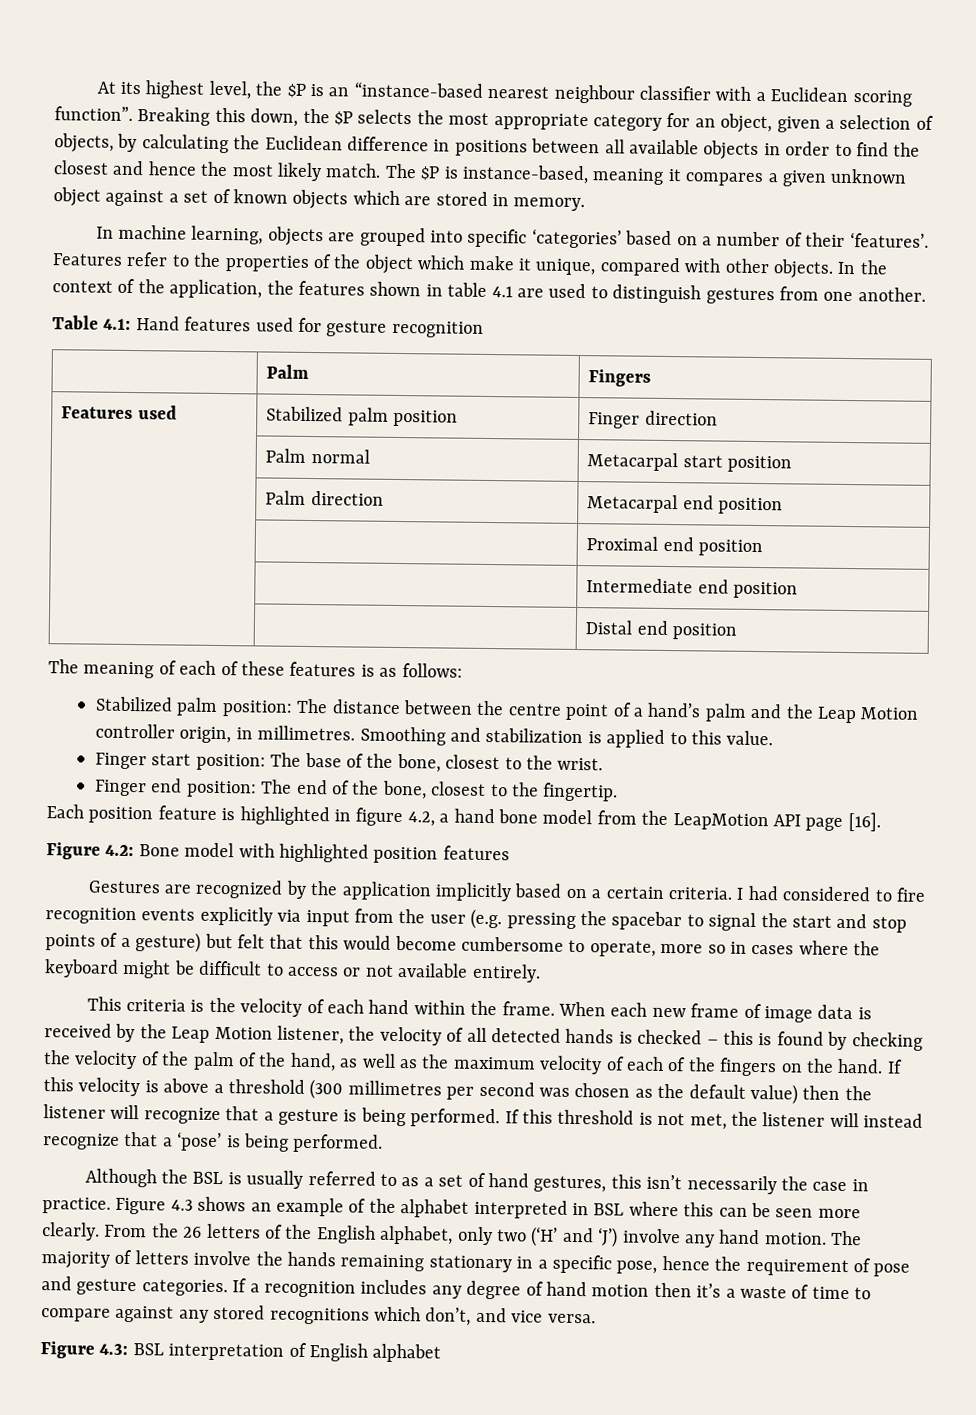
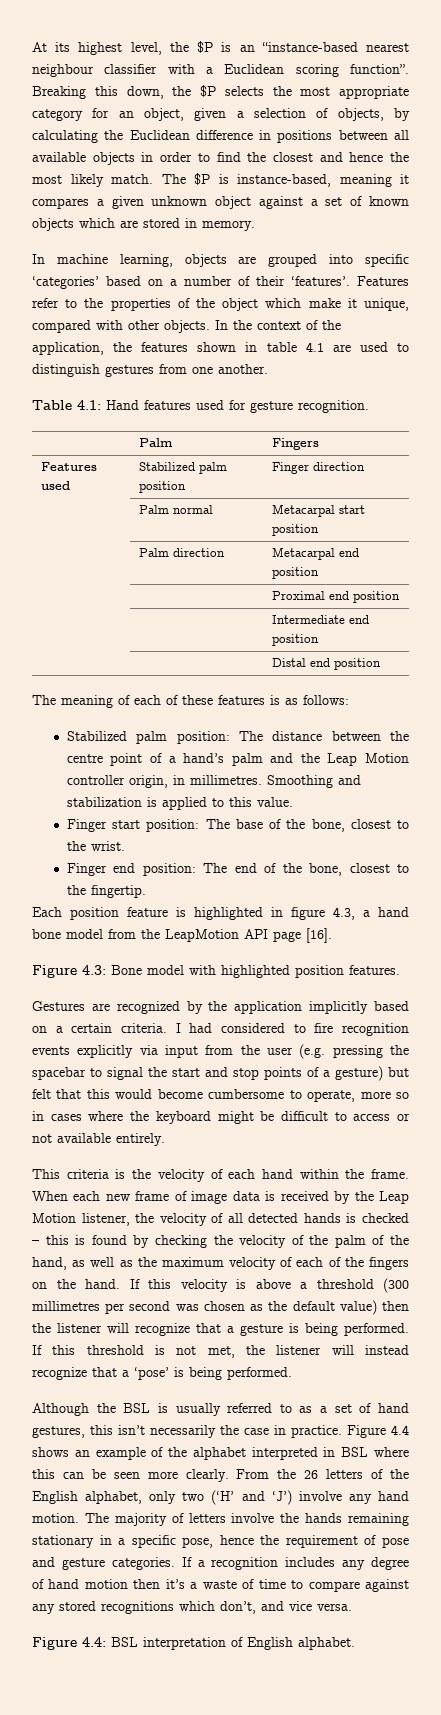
[391,320,484,338] recognition -> [298,400,369,413] recognition.
[407,811,435,827] 4.2, -> [333,907,355,920] 4.3,
[105,844,135,857] 4.2: -> [82,965,106,975] 4.3:
[442,845,510,861] features -> [349,965,400,975] features.
[170,1199,193,1211] 4.3 -> [391,1425,409,1435] 4.4
[99,1343,129,1356] 4.3: -> [82,1637,106,1647] 4.4:
[372,1343,442,1363] alphabet -> [298,1637,355,1650] alphabet.

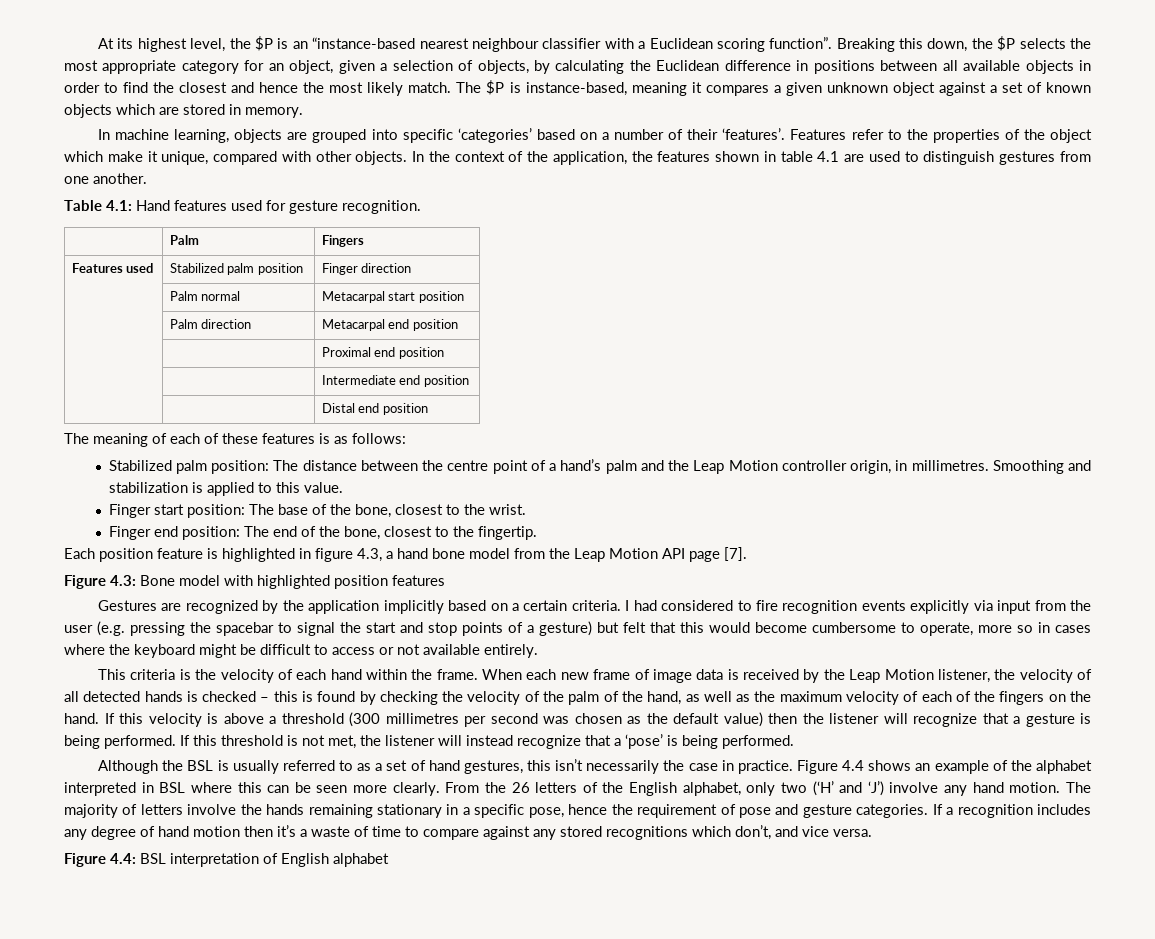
[165,929,239,942] LeapMotion -> [574,548,658,562] Leap Motion
[306,928,332,943] [16]. -> [724,547,747,561] [7].
[349,965,400,975] features. -> [392,575,445,586] features
[298,1637,355,1650] alphabet. -> [333,853,389,867] alphabet

